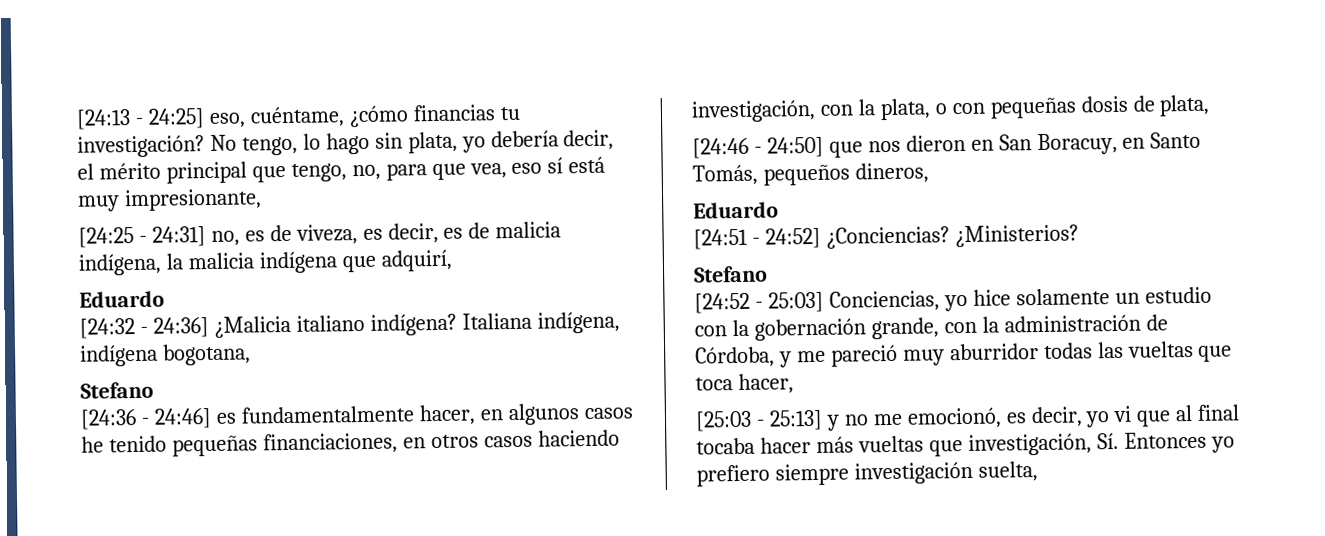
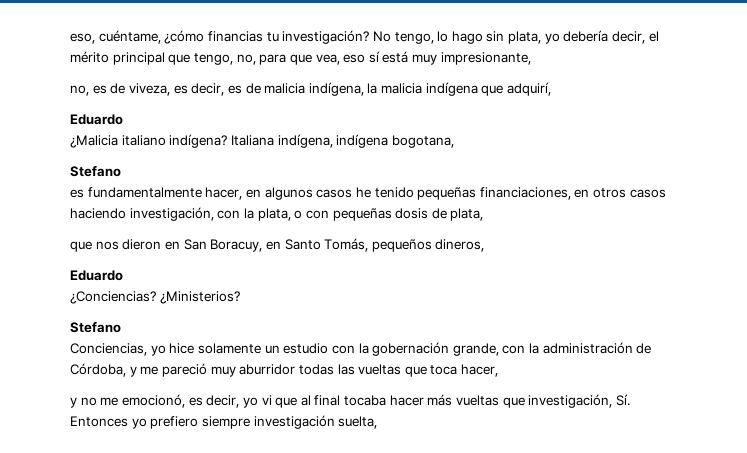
[76,108,205,130] [24:13 - 24:25] -> (70, 38) none
[78,226,206,248] [24:25 - 24:31] -> (531, 58) none
[79,317,209,339] [24:32 - 24:36] -> (123, 119) none
[80,408,212,430] [24:36 - 24:46] -> (121, 171) none
[692,136,824,159] [24:46 - 24:50] -> (484, 214) none
[693,227,821,250] [24:51 - 24:52] -> (123, 275) none
[694,291,824,314] [24:52 - 25:03] -> (121, 327) none
[695,409,823,432] [25:03 - 25:13] -> (499, 370) none

